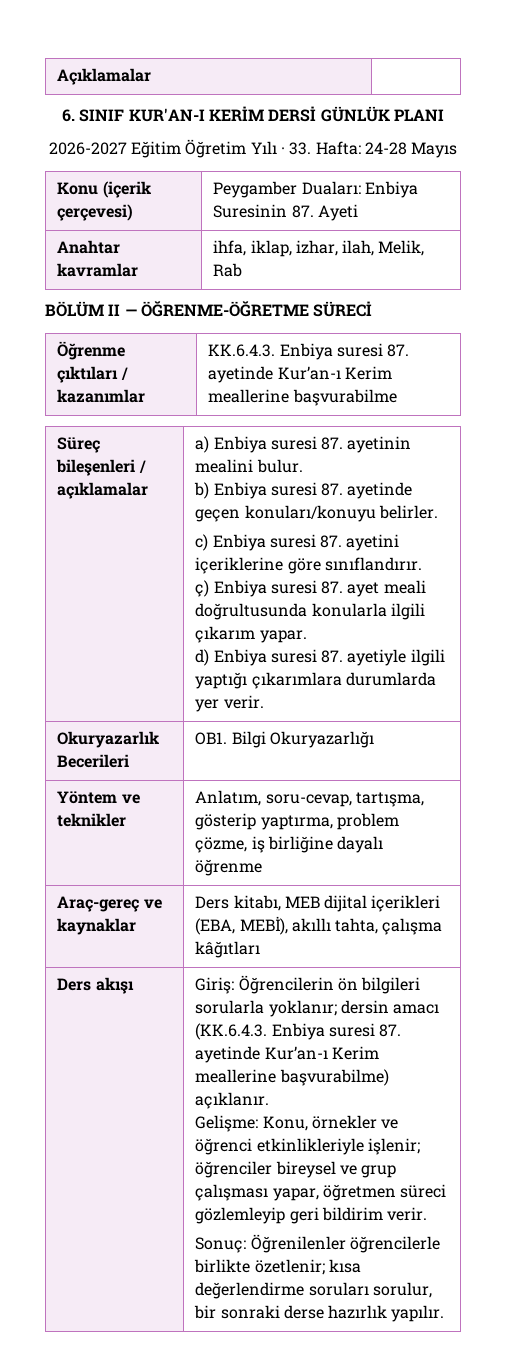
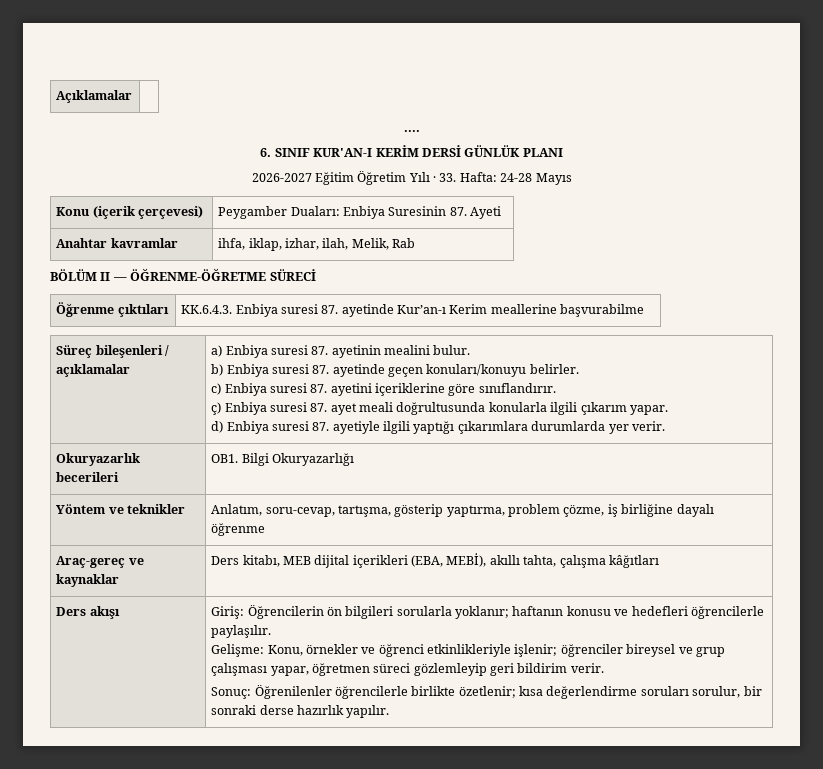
(152, 76) none -> [403,129,420,132] // ....
[120,367,128,380] [57,389,146,403] / kazanımlar -> (169, 310) none
[57,754,130,768] Becerileri -> [56,472,120,482] becerileri
[340,1000,440,1014] [195,1023,402,1040] [195,1046,379,1063] [195,1069,389,1086] [195,1092,270,1109] dersin amacı (KK.6.4.3. Enbiya suresi 87. ayetinde Kur’an-ı Kerim meallerine başvurabilme) açıklanır. -> [512,606,764,619] [211,625,272,638] haftanın konusu ve hedefleri öğrencilerle paylaşılır.

